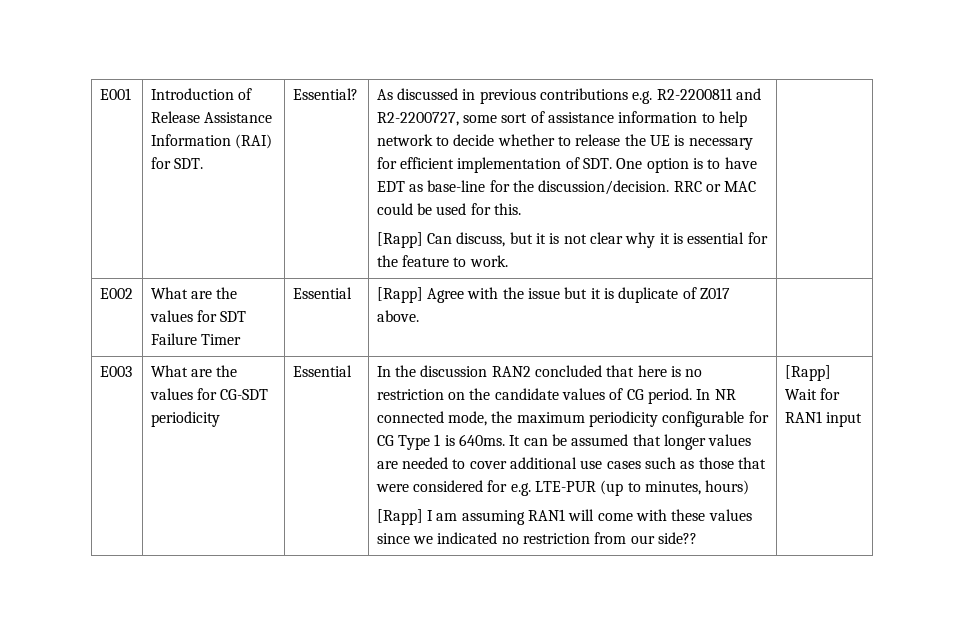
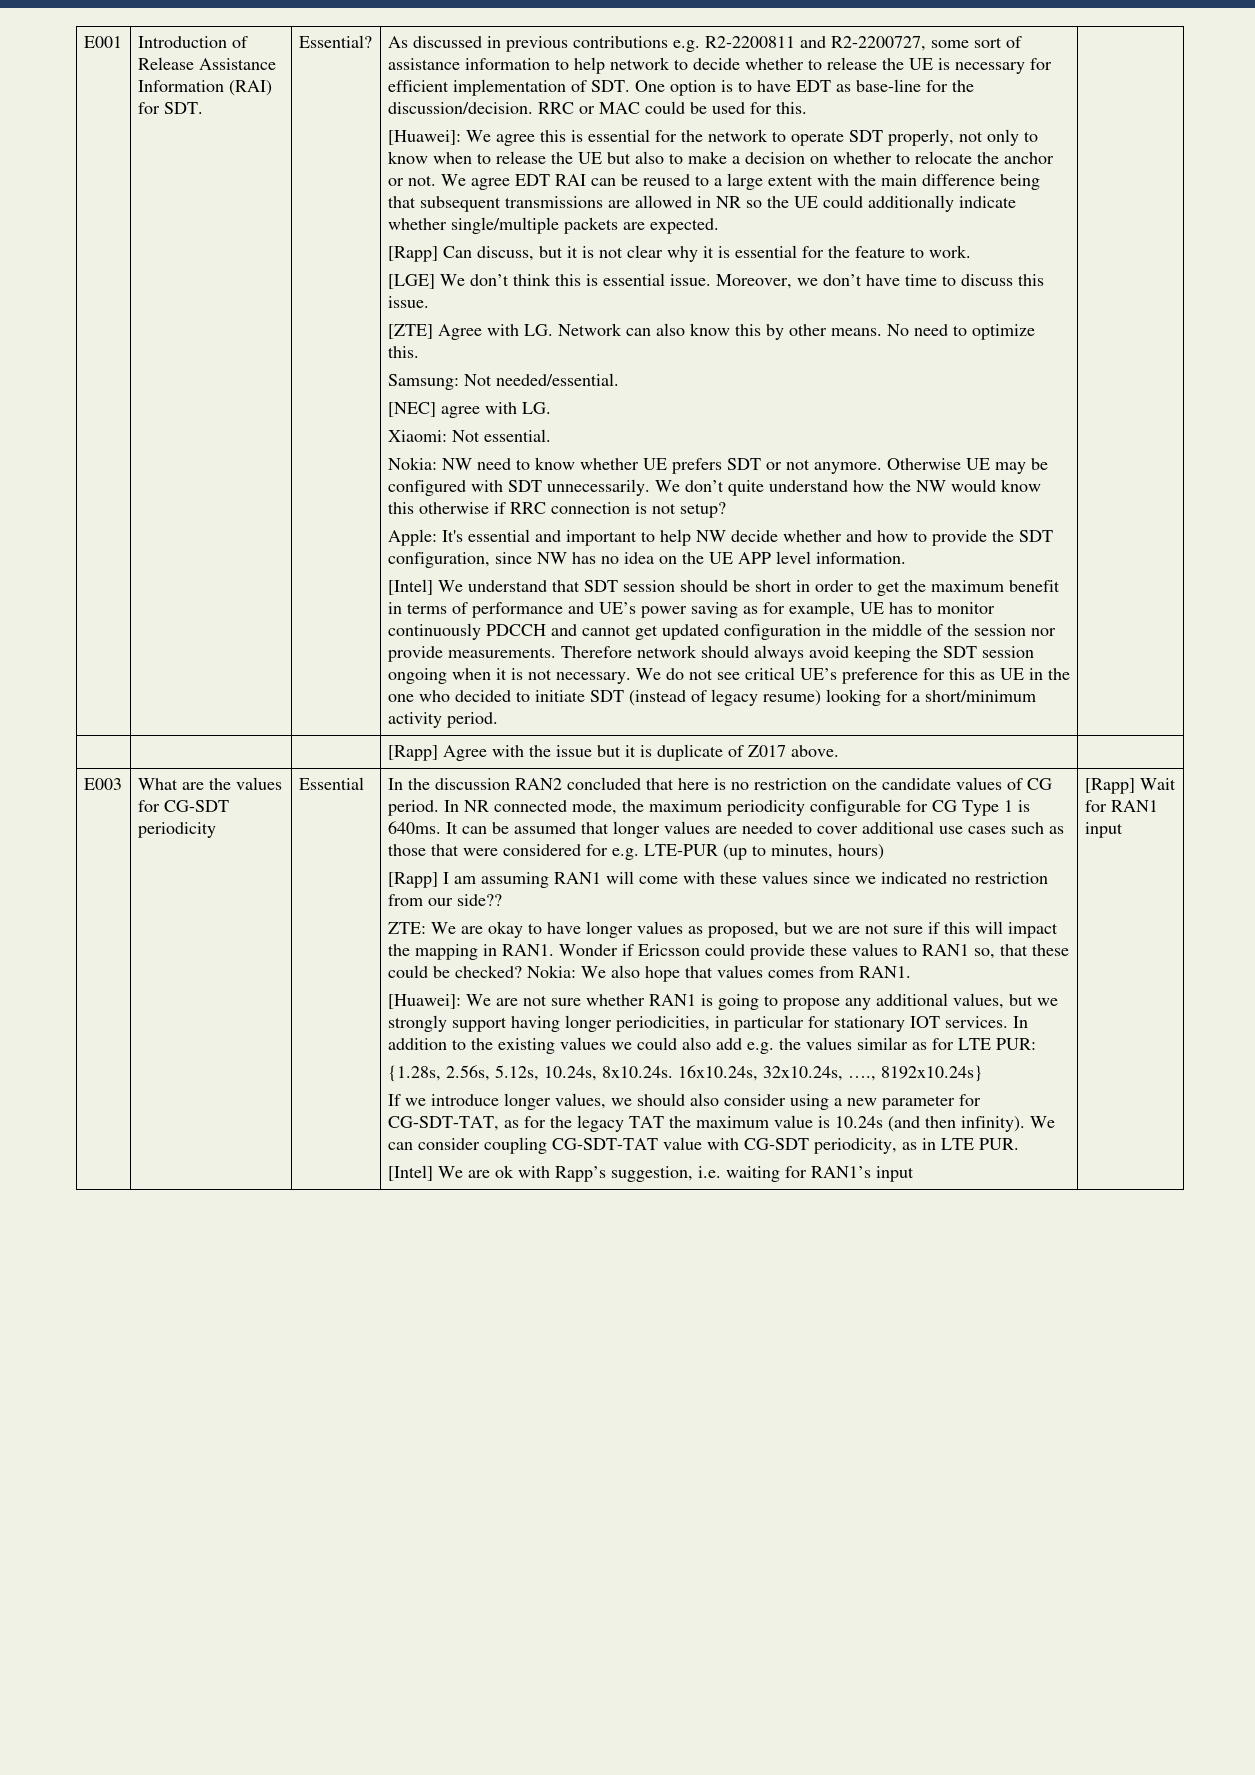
(521, 209) none -> [387,129,1038,146] [387,151,1054,164] [387,173,1040,190] [387,195,1016,212] [387,217,719,234] // [Huawei]: We agree this is essential for the network to operate SDT properly, not only to know when to release the UE but also to make a decision on whether to relocate the anchor or not. We agree EDT RAI can be reused to a large extent with the main difference being that subsequent transmissions are allowed in NR so the UE could additionally indicate whether single/multiple packets are expected.
[99,288,133,299] [150,287,238,299] [149,310,247,322] [150,333,242,345] [292,287,352,299] | // E002 | What are the values for SDT Failure Timer | Essential -> [387,273,1044,289] [387,296,429,308] [387,323,1035,340] [387,346,419,358] [387,373,619,390] [387,402,551,418] [387,429,551,442] [387,457,1048,474] [387,479,1041,496] [387,502,726,518] [387,529,1053,546] [387,551,906,568] [387,579,1060,596] [387,601,995,618] [387,623,1056,640] [387,645,1034,662] [387,667,1070,684] [387,689,1036,706] [387,712,498,728] // [LGE] We don’t think this is essential issue. Moreover, we don’t have time to discuss this issue. // [ZTE] Agree with LG. Network can also know this by other means. No need to optimize this. // Samsung: Not needed/essential. // [NEC] agree with LG. // Xiaomi: Not essential. // Nokia: NW need to know whether UE prefers SDT or not anymore. Otherwise UE may be configured with SDT unnecessarily. We don’t quite understand how the NW would know this otherwise if RRC connection is not setup? // Apple: It's essential and important to help NW decide whether and how to provide the SDT configuration, since NW has no idea on the UE APP level information. // [Intel] We understand that SDT session should be short in order to get the maximum benefit in terms of performance and UE’s power saving as for example, UE has to monitor continuously PDCCH and cannot get updated configuration in the middle of the session nor provide measurements. Therefore network should always avoid keeping the SDT session ongoing when it is not necessary. We do not see critical UE’s preference for this as UE in the one who decided to initiate SDT (instead of legacy resume) looking for a short/minimum activity period. | // | |
(697, 538) none -> [387,921,1058,938] [387,943,1069,960] [387,965,911,982] [387,993,1058,1010] [387,1015,1028,1032] [387,1037,1036,1054] [387,1065,983,1082] [387,1093,981,1110] [387,1115,1055,1132] [387,1137,1019,1154] [387,1165,914,1182] // ZTE: We are okay to have longer values as proposed, but we are not sure if this will impact the mapping in RAN1. Wonder if Ericsson could provide these values to RAN1 so, that these could be checked? Nokia: We also hope that values comes from RAN1. // [Huawei]: We are not sure whether RAN1 is going to propose any additional values, but we strongly support having longer periodicities, in particular for stationary IOT services. In addition to the existing values we could also add e.g. the values similar as for LTE PUR: // {1.28s, 2.56s, 5.12s, 10.24s, 8x10.24s. 16x10.24s, 32x10.24s, …., 8192x10.24s} // If we introduce longer values, we should also consider using a new parameter for CG-SDT-TAT, as for the legacy TAT the maximum value is 10.24s (and then infinity). We can consider coupling CG-SDT-TAT value with CG-SDT periodicity, as in LTE PUR. // [Intel] We are ok with Rapp’s suggestion, i.e. waiting for RAN1’s input

